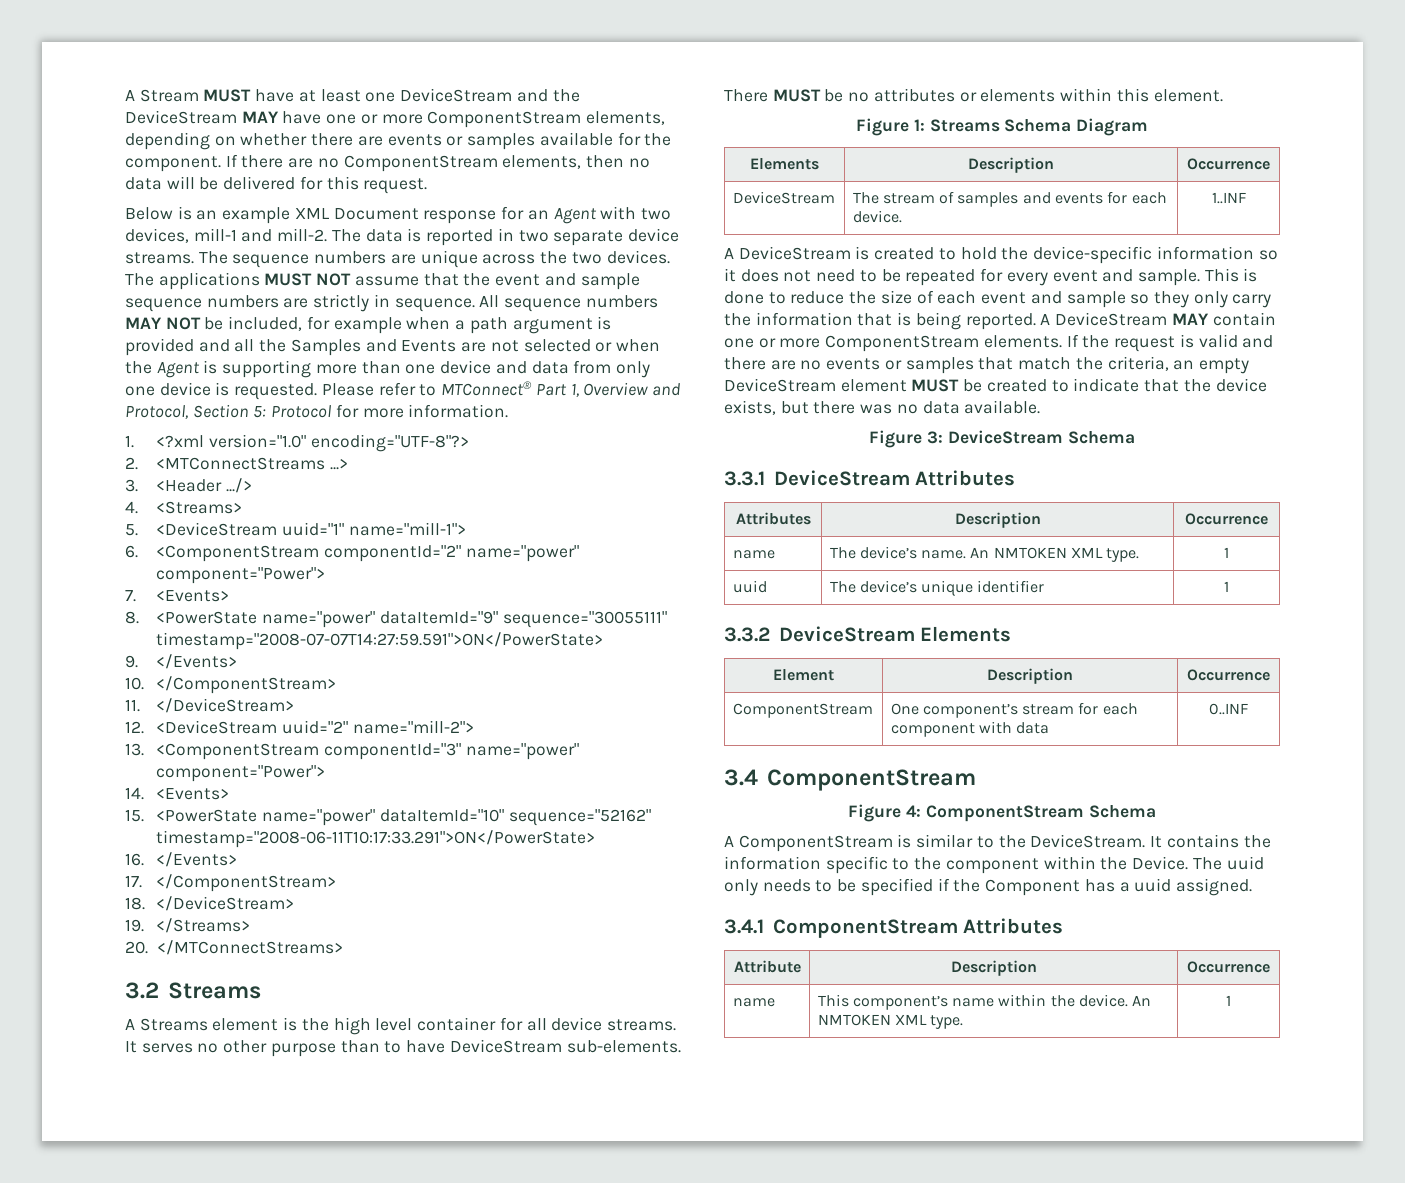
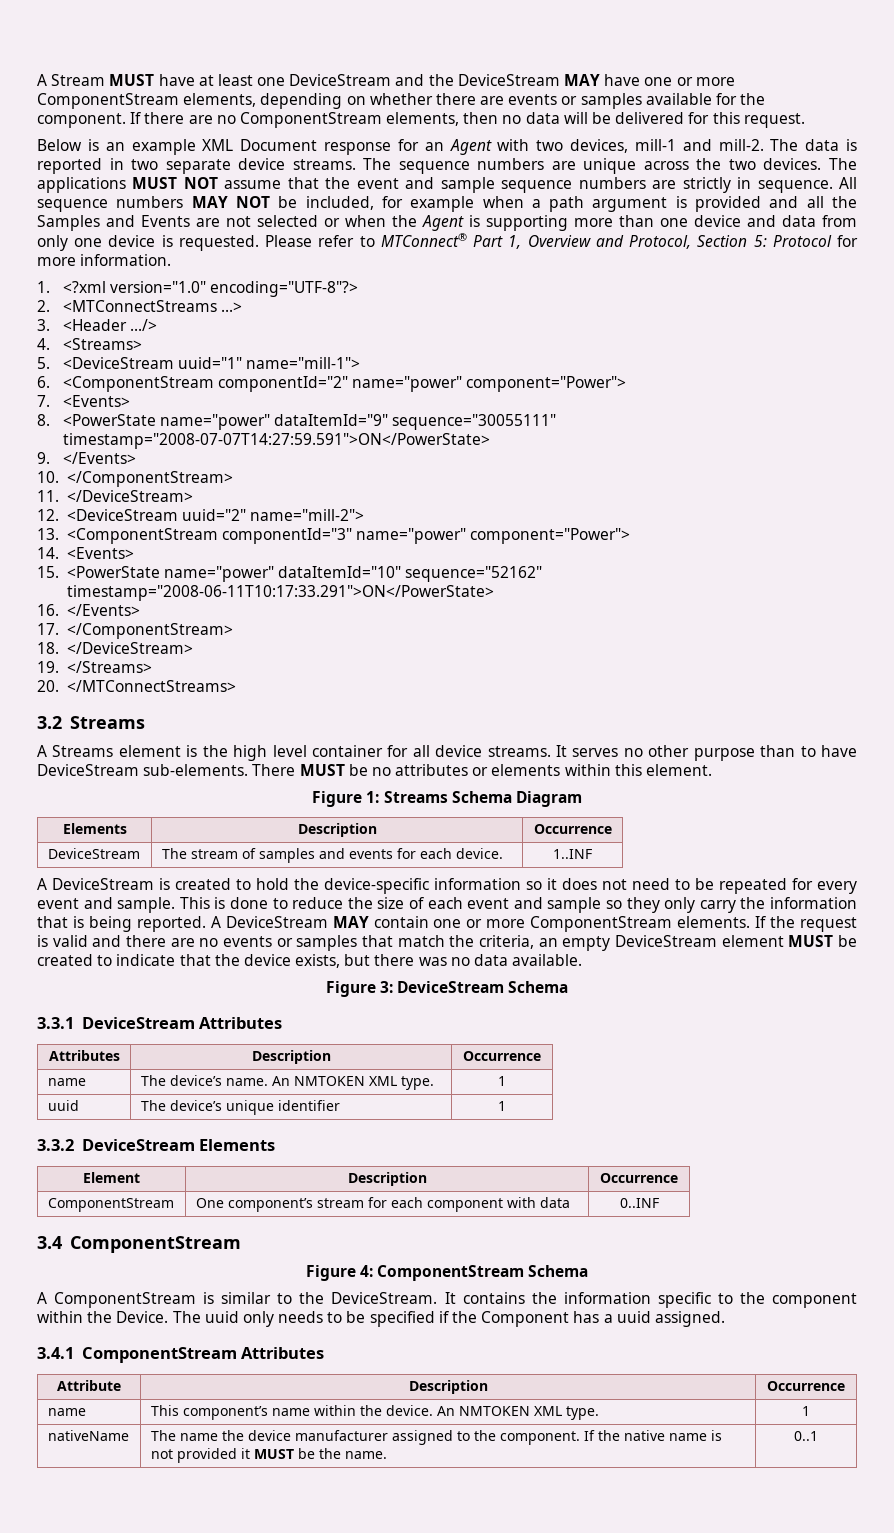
(1231, 1000) none -> [47,1430,129,1441] [150,1430,722,1445] [150,1448,387,1463] [794,1431,818,1441] // nativeName | The name the device manufacturer assigned to the component. If the native name is not provided it MUST be the name. | 0..1

